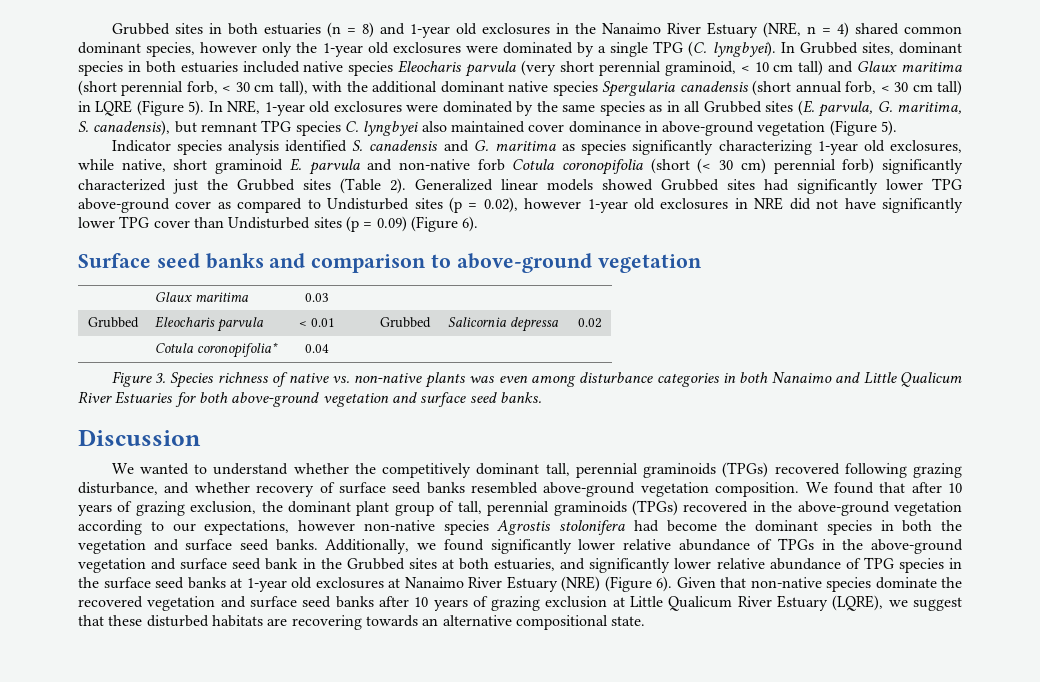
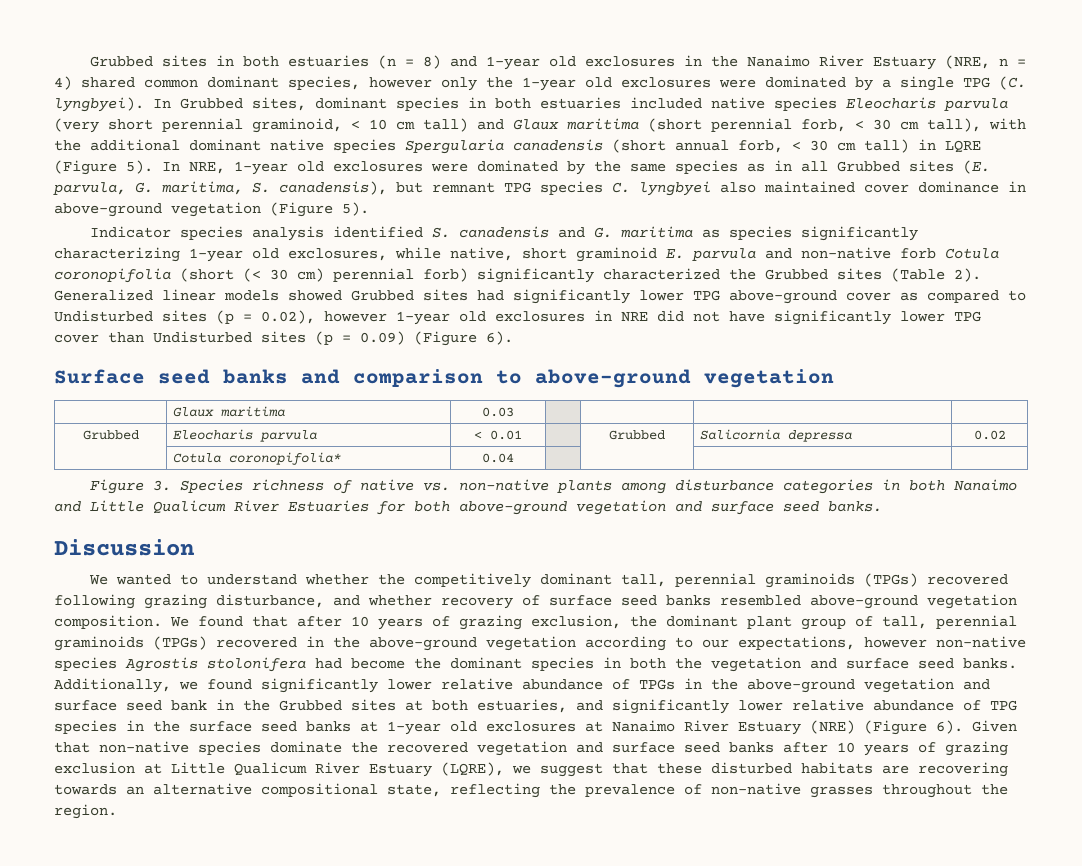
[173,179,198,194] just -> (720, 274) none
[469,375,528,383] was even -> (612, 486) none
[611,616,646,626] state. -> [387,783,1008,798] [54,804,117,819] state, reflecting the prevalence of non-native grasses throughout the region.

